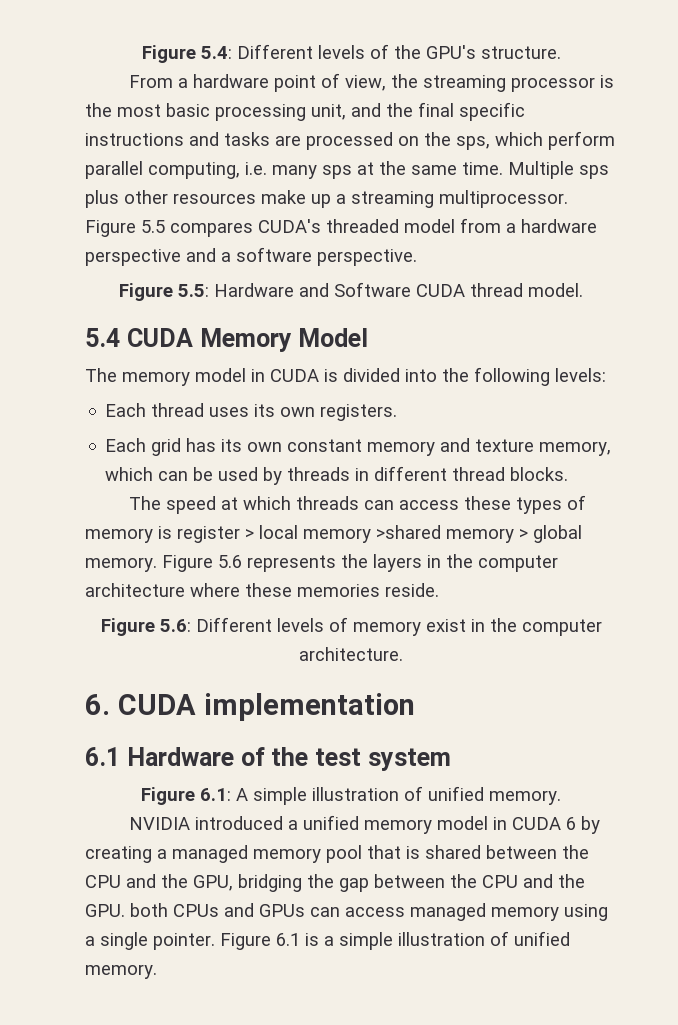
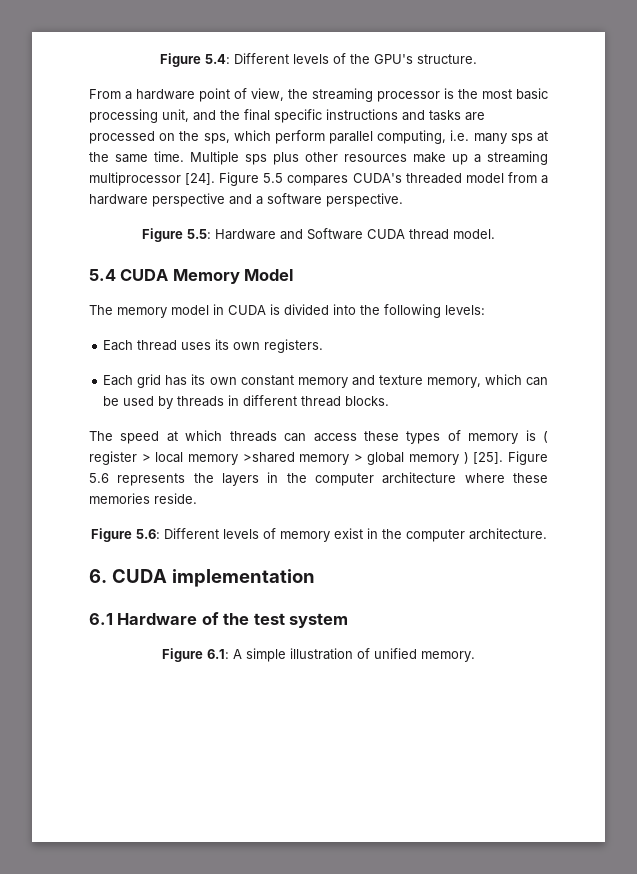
[439,190,568,208] multiprocessor. -> [89,172,216,186] multiprocessor [24].
(172, 532) none -> [543,431,549,443] (
[85,557,157,572] memory. -> [409,452,504,465] memory ) [25].
[128,815,600,834] [85,845,589,863] [85,874,585,892] [85,903,608,921] [85,931,570,950] [85,964,157,979] // NVIDIA introduced a unified memory model in CUDA 6 by creating a managed memory pool that is shared between the CPU and the GPU, bridging the gap between the CPU and the GPU. both CPUs and GPUs can access managed memory using a single pointer. Figure 6.1 is a simple illustration of unified memory. -> (475, 656) none

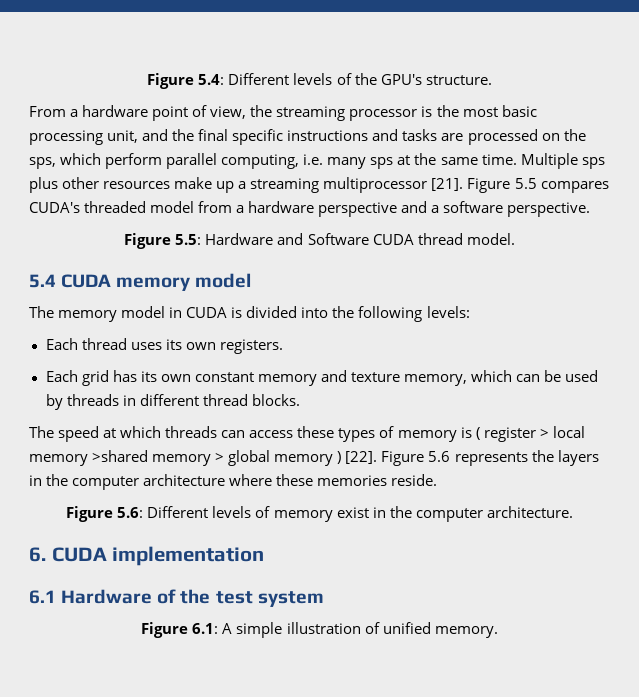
[185,173,216,185] [24]. -> [431,178,464,191] [21].
[172,269,294,284] Memory Model -> [116,273,252,291] memory model
[473,452,504,464] [25]. -> [345,451,378,464] [22].

